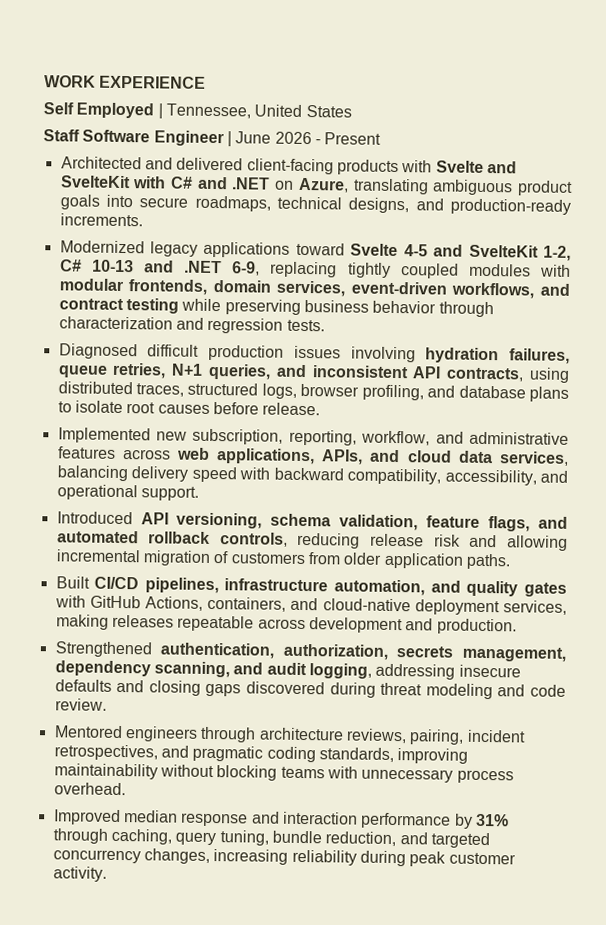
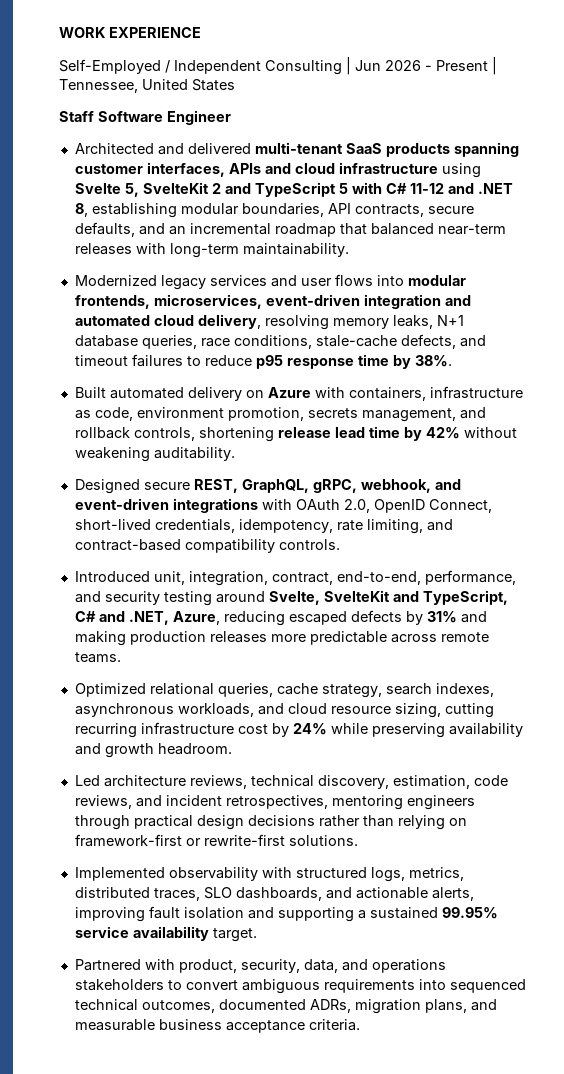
[43,102,155,119] Self Employed -> [59,57,488,75] Self-Employed / Independent Consulting | Jun 2026 - Present
[226,131,382,147] [60,156,517,176] [60,175,131,189] | June 2026 - Present // Architected and delivered client-facing products with Svelte and SvelteKit -> [74,142,519,157] [74,162,481,178] [74,182,348,197] // Architected and delivered multi-tenant SaaS products spanning customer interfaces, APIs and cloud infrastructure using Svelte 5, SvelteKit 2 and TypeScript 5
[197,176,573,196] [59,194,571,215] [59,213,143,227] [59,240,571,261] [59,259,571,279] [58,278,570,299] [58,298,494,318] [58,316,325,334] [58,343,570,364] [57,362,570,383] [57,381,569,402] [57,400,321,416] [57,427,569,446] [57,446,569,466] [56,465,568,486] [56,484,199,501] [56,511,568,532] [56,530,568,551] [55,549,511,570] [55,576,567,597] [54,595,567,616] [55,614,517,635] [54,641,566,662] [54,660,521,680] [54,679,567,700] [54,698,107,711] [53,725,526,745] [53,744,469,764] [53,763,514,784] [53,782,126,796] [53,809,509,829] [52,828,490,849] [52,848,516,867] [52,866,107,882] and .NET on Azure, translating ambiguous product goals into secure roadmaps, technical designs, and production-ready increments. // Modernized legacy applications toward Svelte 4-5 and SvelteKit 1-2, C# 10-13 and .NET 6-9, replacing tightly coupled modules with modular frontends, domain services, event-driven workflows, and contract testing while preserving business behavior through characterization and regression tests. // Diagnosed difficult production issues involving hydration failures, queue retries, N+1 queries, and inconsistent API contracts, using distributed traces, structured logs, browser profiling, and database plans to isolate root causes before release. // Implemented new subscription, reporting, workflow, and administrative features across web applications, APIs, and cloud data services, balancing delivery speed with backward compatibility, accessibility, and operational support. // Introduced API versioning, schema validation, feature flags, and automated rollback controls, reducing release risk and allowing incremental migration of customers from older application paths. // Built CI/CD pipelines, infrastructure automation, and quality gates with GitHub Actions, containers, and cloud-native deployment services, making releases repeatable across development and production. // Strengthened authentication, authorization, secrets management, dependency scanning, and audit logging, addressing insecure defaults and closing gaps discovered during threat modeling and code review. // Mentored engineers through architecture reviews, pairing, incident retrospectives, and pragmatic coding standards, improving maintainability without blocking teams with unnecessary process overhead. // Improved median response and interaction performance by 31% through caching, query tuning, bundle reduction, and targeted concurrency changes, increasing reliability during peak customer activity. -> [409,183,513,194] [74,203,474,218] [74,222,506,237] [74,243,349,258] [74,274,466,290] [74,294,471,309] [74,314,464,330] [74,334,486,349] [74,354,452,369] [74,386,523,401] [74,407,486,422] [74,426,517,442] [74,447,235,462] [74,479,461,494] [74,498,492,513] [74,519,453,534] [74,539,340,553] [74,570,516,586] [74,590,508,606] [74,610,487,626] [74,631,489,646] [74,652,121,663] [74,683,494,698] [74,703,494,718] [74,722,523,738] [74,743,232,758] [74,775,508,789] [74,795,475,810] [74,815,467,830] [74,834,358,847] [74,867,464,882] [74,887,474,901] [74,906,498,922] [74,926,257,942] [74,959,446,973] [74,979,526,994] [74,999,497,1014] [74,1019,360,1033] 11-12 and .NET 8, establishing modular boundaries, API contracts, secure defaults, and an incremental roadmap that balanced near-term releases with long-term maintainability. // Modernized legacy services and user flows into modular frontends, microservices, event-driven integration and automated cloud delivery, resolving memory leaks, N+1 database queries, race conditions, stale-cache defects, and timeout failures to reduce p95 response time by 38%. // Built automated delivery on Azure with containers, infrastructure as code, environment promotion, secrets management, and rollback controls, shortening release lead time by 42% without weakening auditability. // Designed secure REST, GraphQL, gRPC, webhook, and event-driven integrations with OAuth 2.0, OpenID Connect, short-lived credentials, idempotency, rate limiting, and contract-based compatibility controls. // Introduced unit, integration, contract, end-to-end, performance, and security testing around Svelte, SvelteKit and TypeScript, C# and .NET, Azure, reducing escaped defects by 31% and making production releases more predictable across remote teams. // Optimized relational queries, cache strategy, search indexes, asynchronous workloads, and cloud resource sizing, cutting recurring infrastructure cost by 24% while preserving availability and growth headroom. // Led architecture reviews, technical discovery, estimation, code reviews, and incident retrospectives, mentoring engineers through practical design decisions rather than relying on framework-first or rewrite-first solutions. // Implemented observability with structured logs, metrics, distributed traces, SLO dashboards, and actionable alerts, improving fault isolation and supporting a sustained 99.95% service availability target. // Partnered with product, security, data, and operations stakeholders to convert ambiguous requirements into sequenced technical outcomes, documented ADRs, migration plans, and measurable business acceptance criteria.

